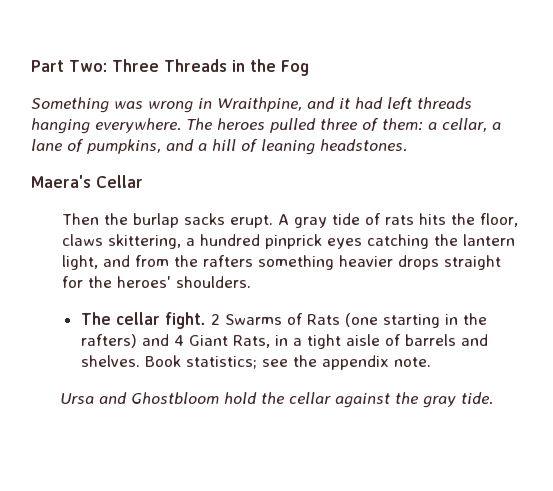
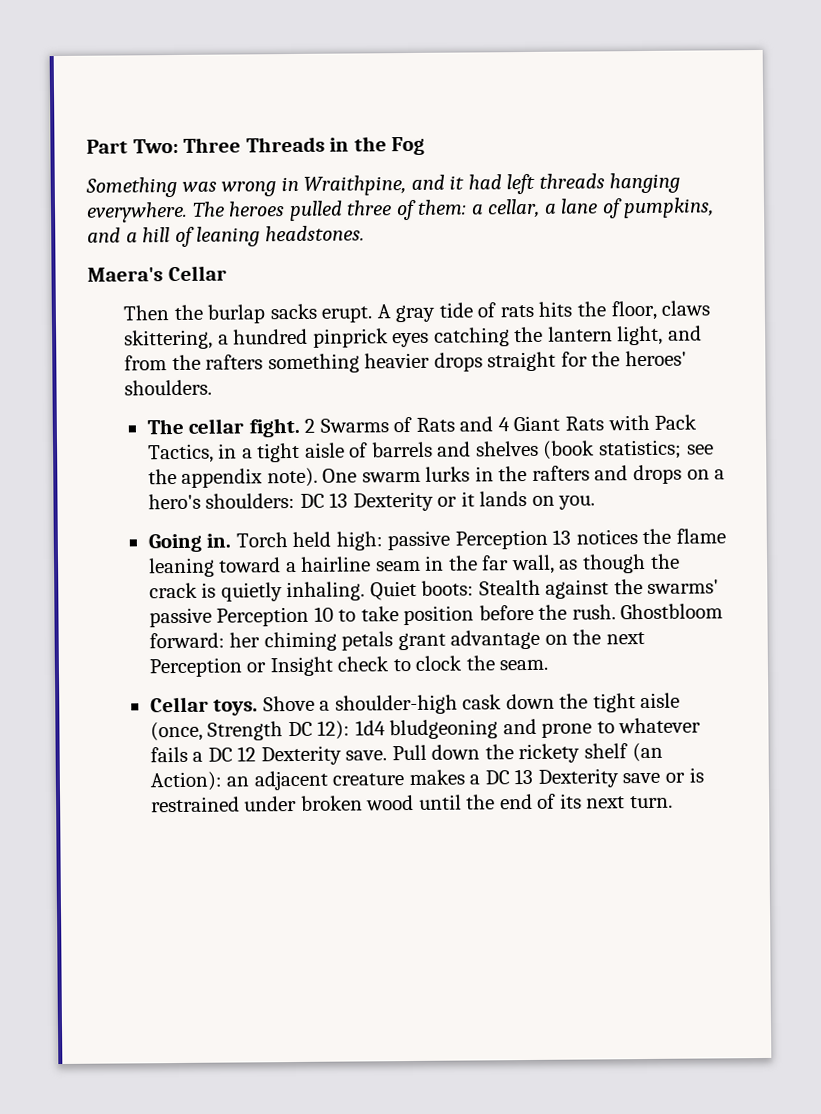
[344,313,487,328] [80,334,270,348] (one starting in the rafters) and 4 Giant Rats, -> [459,414,698,432] [147,443,214,464] and 4 Giant Rats with Pack Tactics,
[80,355,181,367] shelves. Book -> [475,440,596,460] shelves (book
[393,357,431,367] [60,392,493,408] note. // Ursa and Ghostbloom hold the cellar against the gray tide. -> [266,464,726,488] [147,490,596,512] [147,528,727,553] [148,553,680,578] [148,579,720,602] [148,603,724,628] [148,629,645,652] [148,655,549,678] [149,692,681,716] [149,717,702,742] [149,742,663,766] [149,767,704,792] [150,793,674,813] note). One swarm lurks in the rafters and drops on a hero's shoulders: DC 13 Dexterity or it lands on you. // Going in. Torch held high: passive Perception 13 notices the flame leaning toward a hairline seam in the far wall, as though the crack is quietly inhaling. Quiet boots: Stealth against the swarms' passive Perception 10 to take position before the rush. Ghostbloom forward: her chiming petals grant advantage on the next Perception or Insight check to clock the seam. // Cellar toys. Shove a shoulder-high cask down the tight aisle (once, Strength DC 12): 1d4 bludgeoning and prone to whatever fails a DC 12 Dexterity save. Pull down the rickety shelf (an Action): an adjacent creature makes a DC 13 Dexterity save or is restrained under broken wood until the end of its next turn.

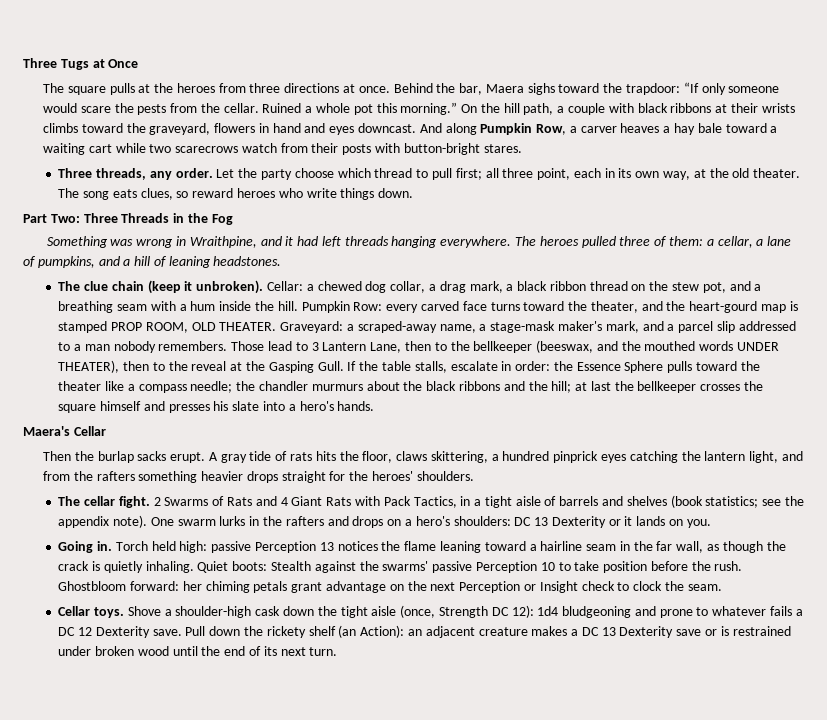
(86, 146) none -> [23,58,139,70] [42,82,780,95] [42,102,795,115] [42,123,778,135] [42,143,522,155] [58,168,801,180] [58,188,414,200] Three Tugs at Once // The square pulls at the heroes from three directions at once. Behind the bar, Maera sighs toward the trapdoor: “If only someone would scare the pests from the cellar. Ruined a whole pot this morning.” On the hill path, a couple with black ribbons at their wrists climbs toward the graveyard, flowers in hand and eyes downcast. And along Pumpkin Row, a carver heaves a hay bale toward a waiting cart while two scarecrows watch from their posts with button-bright stares. // Three threads, any order. Let the party choose which thread to pull first; all three point, each in its own way, at the old theater. The song eats clues, so reward heroes who write things down. //
(365, 233) none -> [58,280,762,294] [58,301,798,313] [58,321,796,333] [58,340,779,353] [58,360,760,373] [58,381,763,393] [58,401,375,413] // The clue chain (keep it unbroken). Cellar: a chewed dog collar, a drag mark, a black ribbon thread on the stew pot, and a breathing seam with a hum inside the hill. Pumpkin Row: every carved face turns toward the theater, and the heart-gourd map is stamped PROP ROOM, OLD THEATER. Graveyard: a scraped-away name, a stage-mask maker's mark, and a parcel slip addressed to a man nobody remembers. Those lead to 3 Lantern Lane, then to the bellkeeper (beeswax, and the mouthed words UNDER THEATER), then to the reveal at the Gasping Gull. If the table stalls, escalate in order: the Essence Sphere pulls toward the theater like a compass needle; the chandler murmurs about the black ribbons and the hill; at last the bellkeeper crosses the square himself and presses his slate into a hero's hands.

